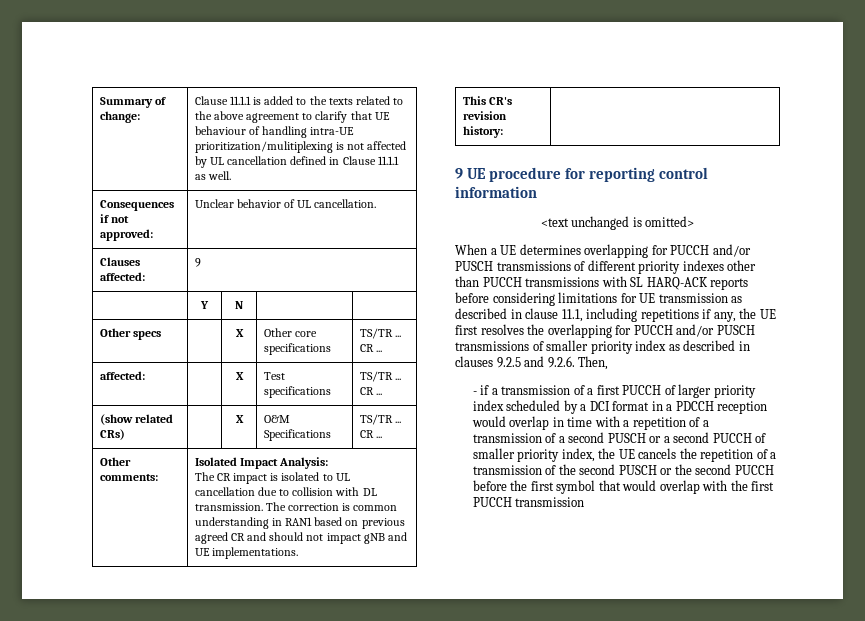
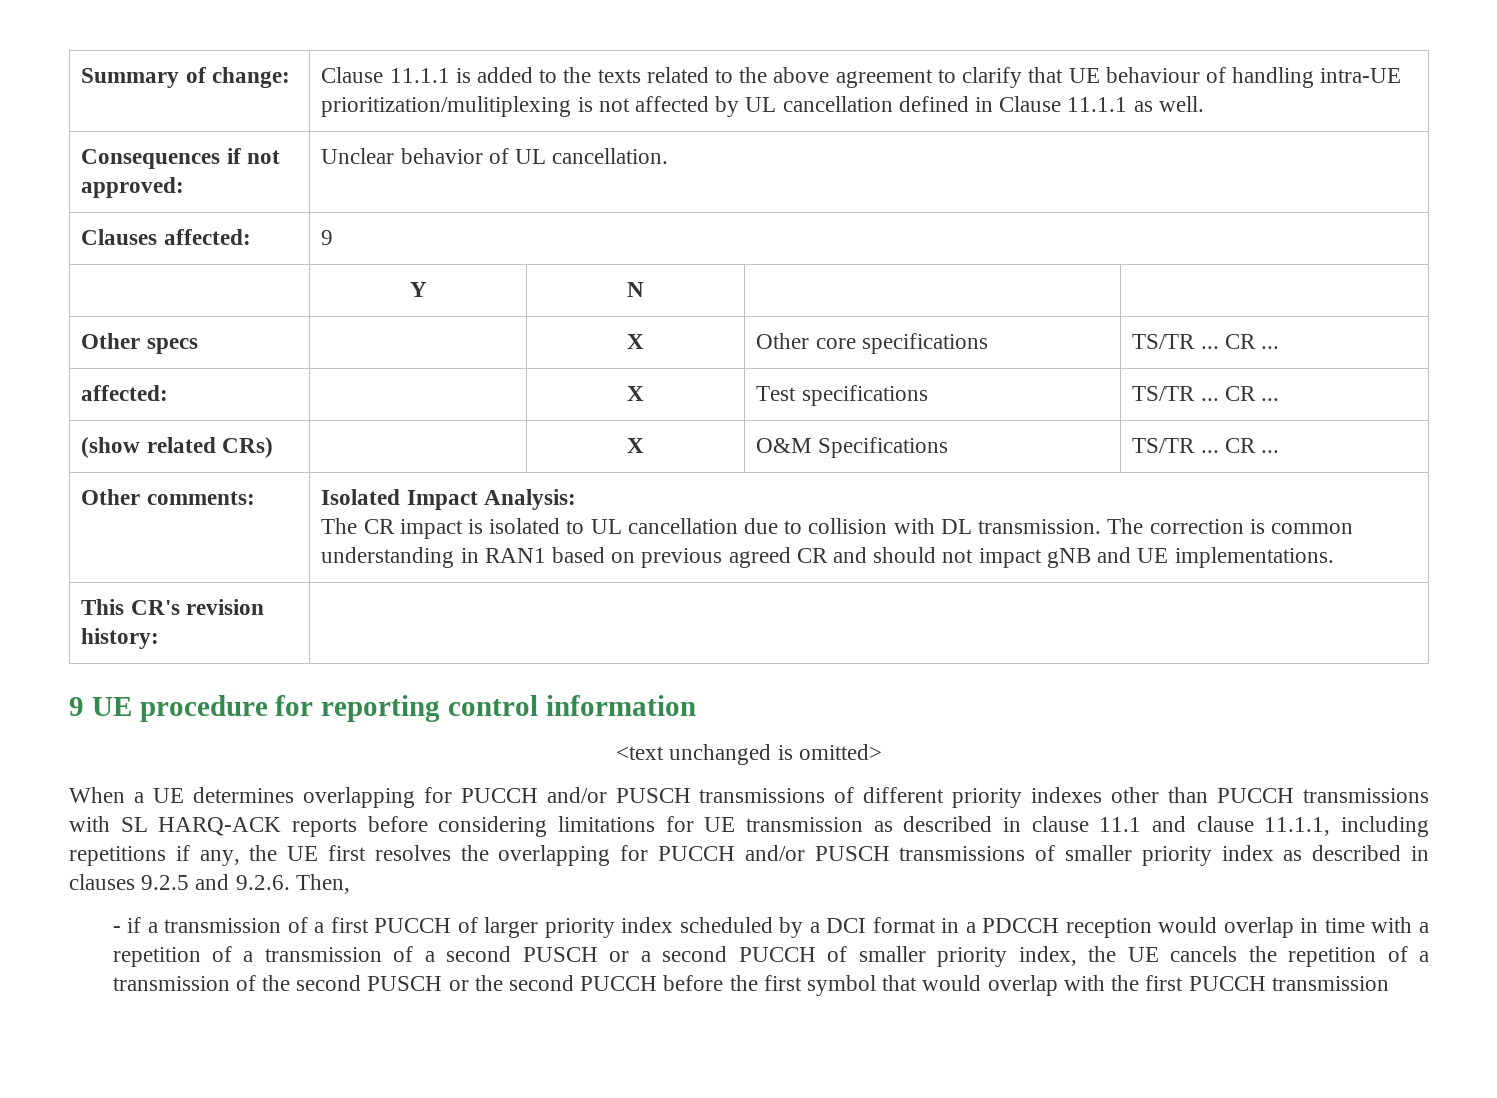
[561,309,583,322] 11.1, -> [1099,816,1331,836] 11.1 and clause 11.1.1,

